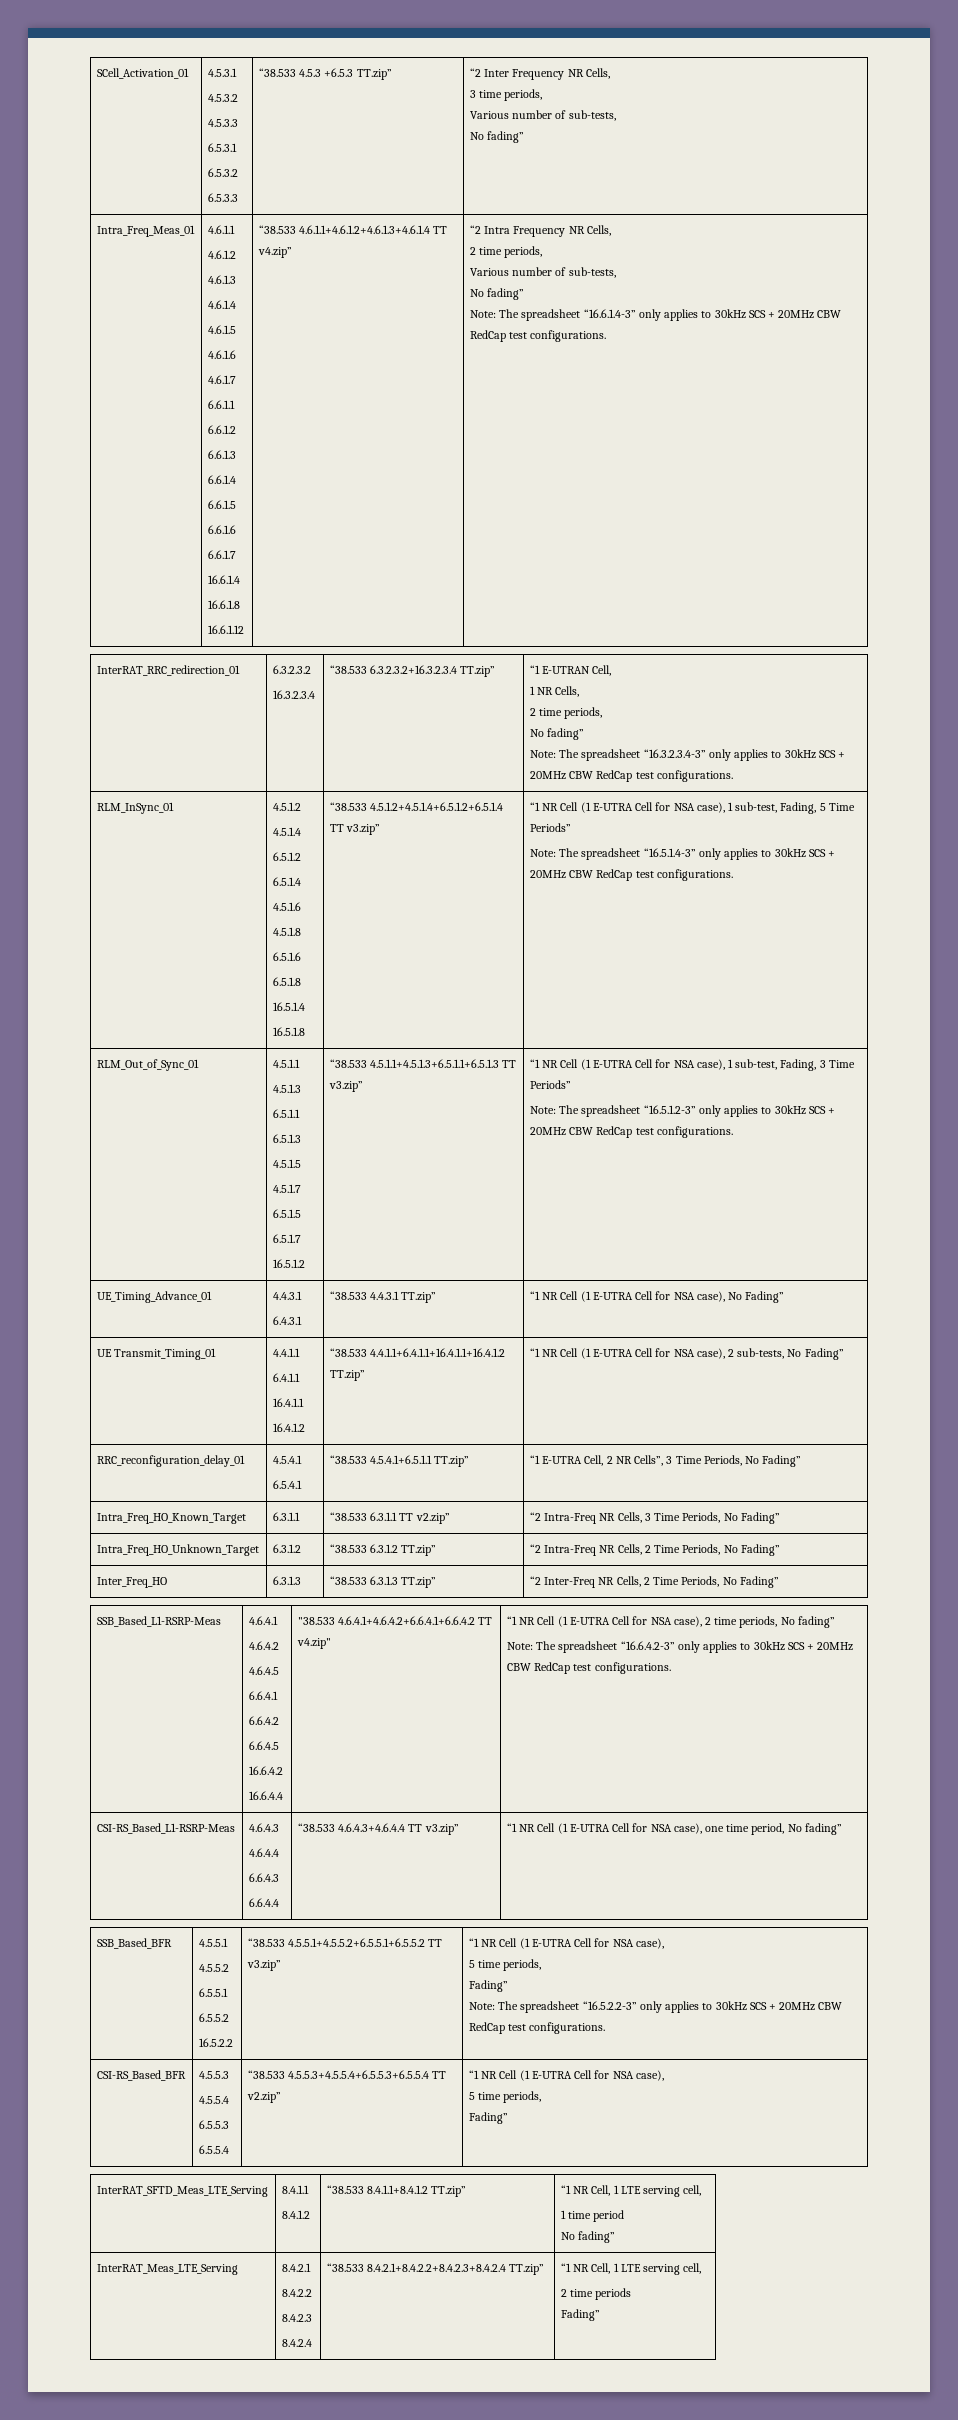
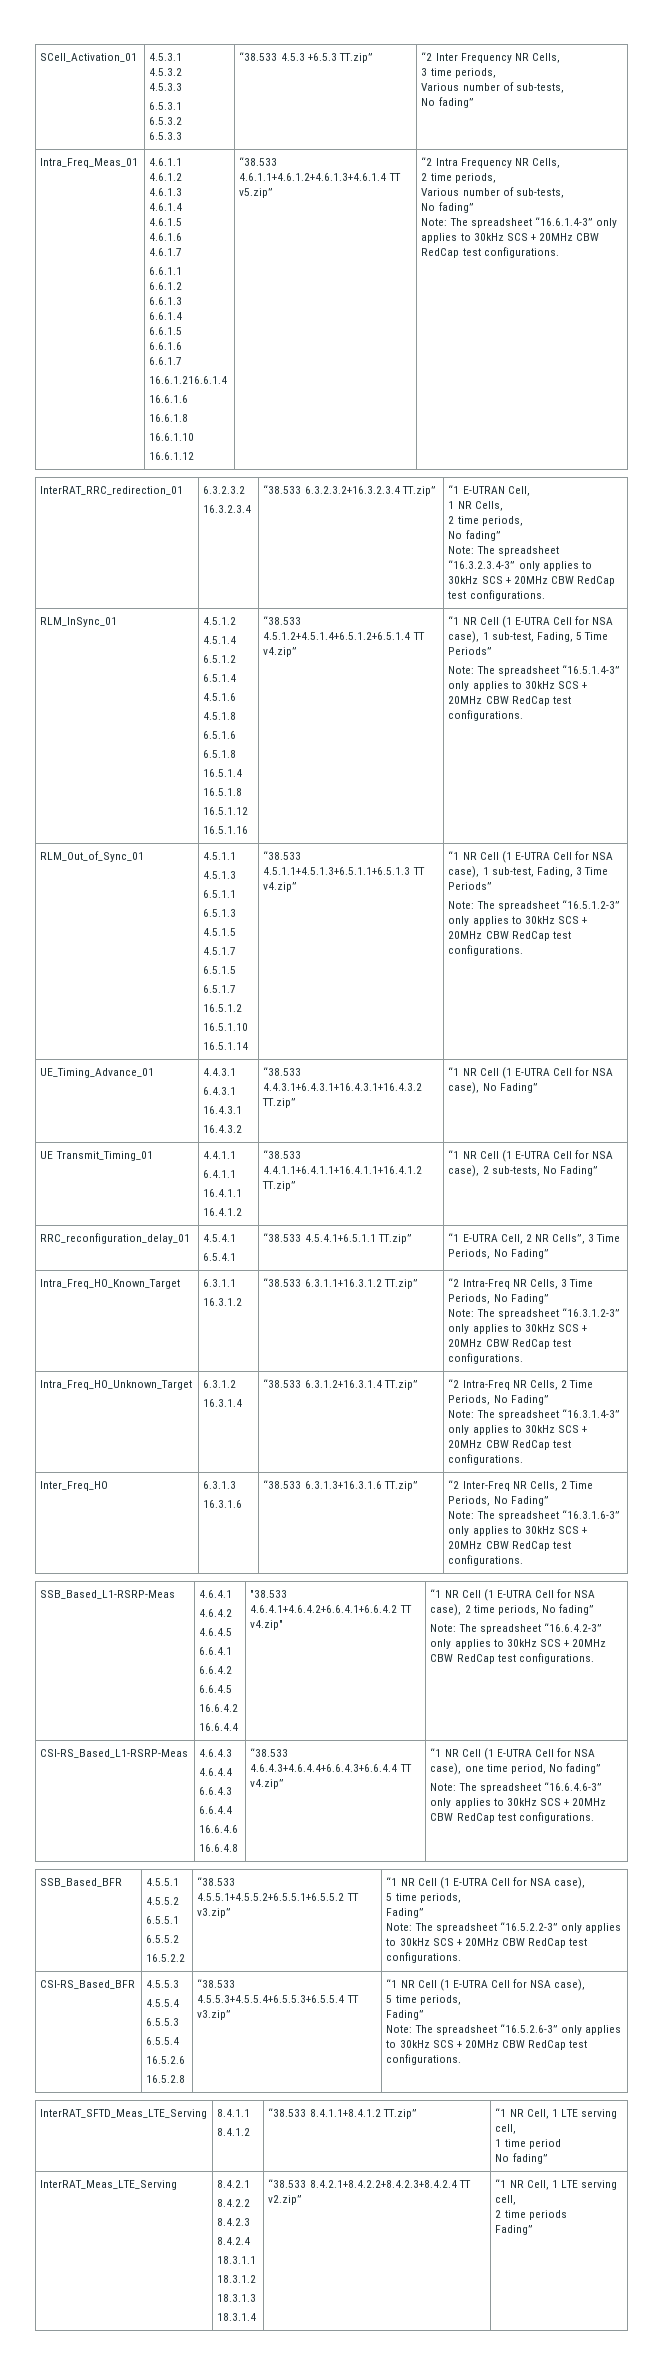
[207,575,240,584] 16.6.1.4 -> [149,376,228,384] [149,395,189,403] 16.6.1.216.6.1.4 // 16.6.1.6
(240, 604) none -> [149,433,195,441] // 16.6.1.10
[257,247,292,258] v4.zip” -> [239,188,274,198] v5.zip”
(305, 1031) none -> [203,807,249,815] [203,826,249,834] // 16.5.1.12 // 16.5.1.16
[346,824,381,835] v3.zip” -> [263,647,298,657] v4.zip”
(305, 1263) none -> [203,1023,249,1031] [203,1042,249,1050] // 16.5.1.10 // 16.5.1.14
[328,1081,363,1092] v3.zip” -> [263,882,298,892] v4.zip”
[329,1291,400,1300] | “38.533 4.4.3.1 -> [203,1106,243,1114] [203,1125,243,1133] [263,1067,302,1076] [263,1083,423,1091] // 16.4.3.1 // 16.4.3.2 | “38.533 4.4.3.1+6.4.3.1+16.4.3.1+16.4.3.2
[329,1512,450,1524] | “38.533 6.3.1.1 TT v2.zip” -> [203,1298,243,1306] [263,1278,418,1289] // 16.3.1.2 | “38.533 6.3.1.1+16.3.1.2 TT.zip”
(780, 1518) none -> [448,1308,620,1319] [448,1324,587,1334] [448,1339,571,1349] [448,1353,524,1364] // Note: The spreadsheet “16.3.1.2-3” only applies to 30kHz SCS + 20MHz CBW RedCap test configurations.
[329,1544,399,1553] | “38.533 6.3.1.2 -> [203,1399,243,1407] [263,1379,382,1388] // 16.3.1.4 | “38.533 6.3.1.2+16.3.1.4
(780, 1550) none -> [448,1409,620,1420] [448,1425,587,1435] [448,1440,571,1450] [448,1454,524,1465] // Note: The spreadsheet “16.3.1.4-3” only applies to 30kHz SCS + 20MHz CBW RedCap test configurations.
[329,1576,399,1585] | “38.533 6.3.1.3 -> [203,1500,243,1508] [263,1480,382,1489] // 16.3.1.6 | “38.533 6.3.1.3+16.3.1.6
(779, 1582) none -> [448,1510,620,1521] [448,1526,587,1536] [448,1541,571,1551] [448,1555,524,1566] // Note: The spreadsheet “16.3.1.6-3” only applies to 30kHz SCS + 20MHz CBW RedCap test configurations.
[297,1823,459,1835] | “38.533 4.6.4.3+4.6.4.4 TT v3.zip” -> [199,1825,239,1833] [199,1844,239,1852] [250,1748,289,1757] [250,1764,412,1772] [250,1779,285,1789] // 16.6.4.6 // 16.6.4.8 | “38.533 4.6.4.3+4.6.4.4+6.6.4.3+6.6.4.4 TT v4.zip”
(842, 1829) none -> [430,1782,602,1793] [430,1798,607,1808] [430,1812,594,1823] // Note: The spreadsheet “16.6.4.6-3” only applies to 30kHz SCS + 20MHz CBW RedCap test configurations.
(229, 2149) none -> [146,2056,186,2064] [146,2075,186,2083] // 16.5.2.6 // 16.5.2.8
[246,2092,281,2103] v2.zip” -> [197,2010,232,2020] v3.zip”
(508, 2118) none -> [386,2024,621,2035] [386,2040,588,2050] [386,2054,462,2065] // Note: The spreadsheet “16.5.2.6-3” only applies to 30kHz SCS + 20MHz CBW RedCap test configurations.
(312, 2343) none -> [217,2256,257,2264] [217,2275,257,2283] [217,2294,257,2302] [217,2313,257,2321] // 18.3.1.1 // 18.3.1.2 // 18.3.1.3 // 18.3.1.4
[509,2264,545,2275] TT.zip” -> [458,2180,471,2188] [268,2195,303,2205] TT v2.zip”

